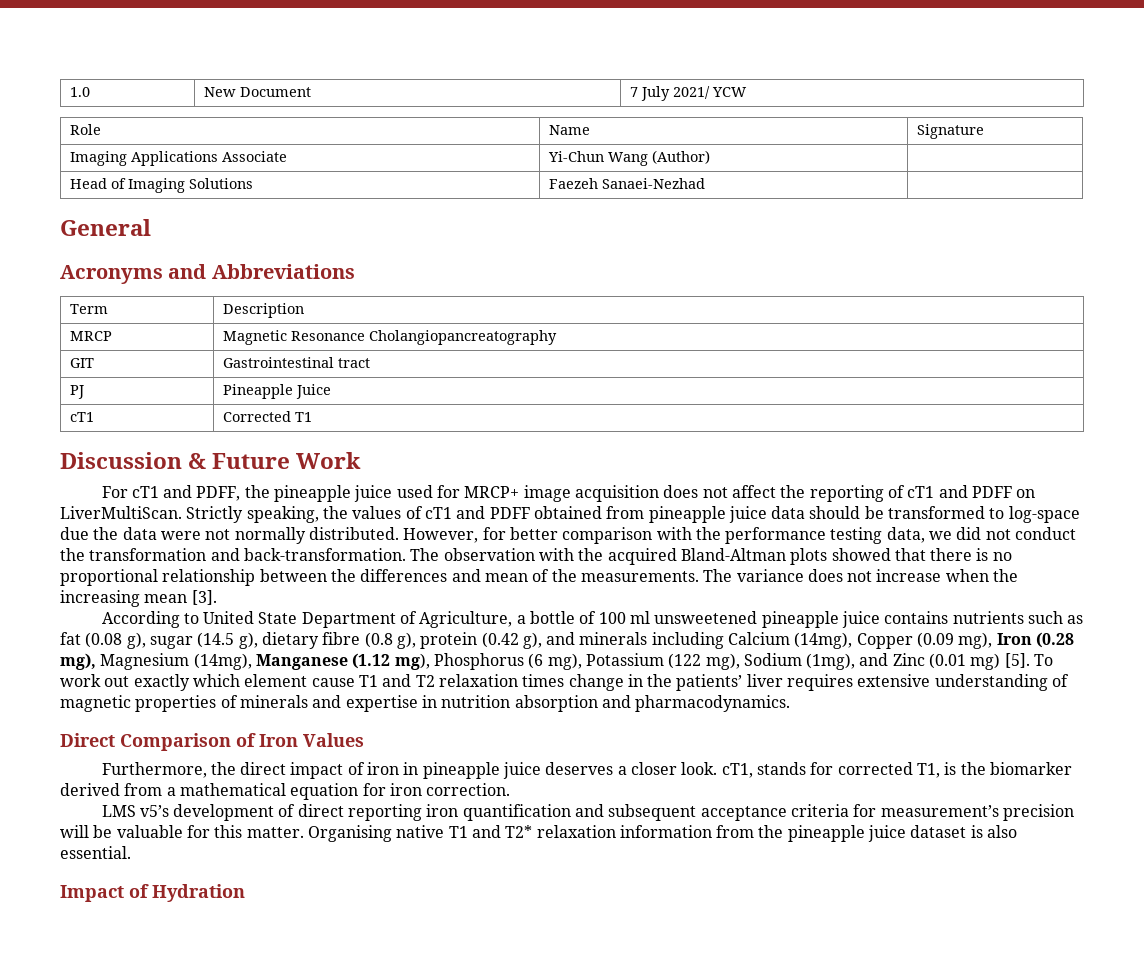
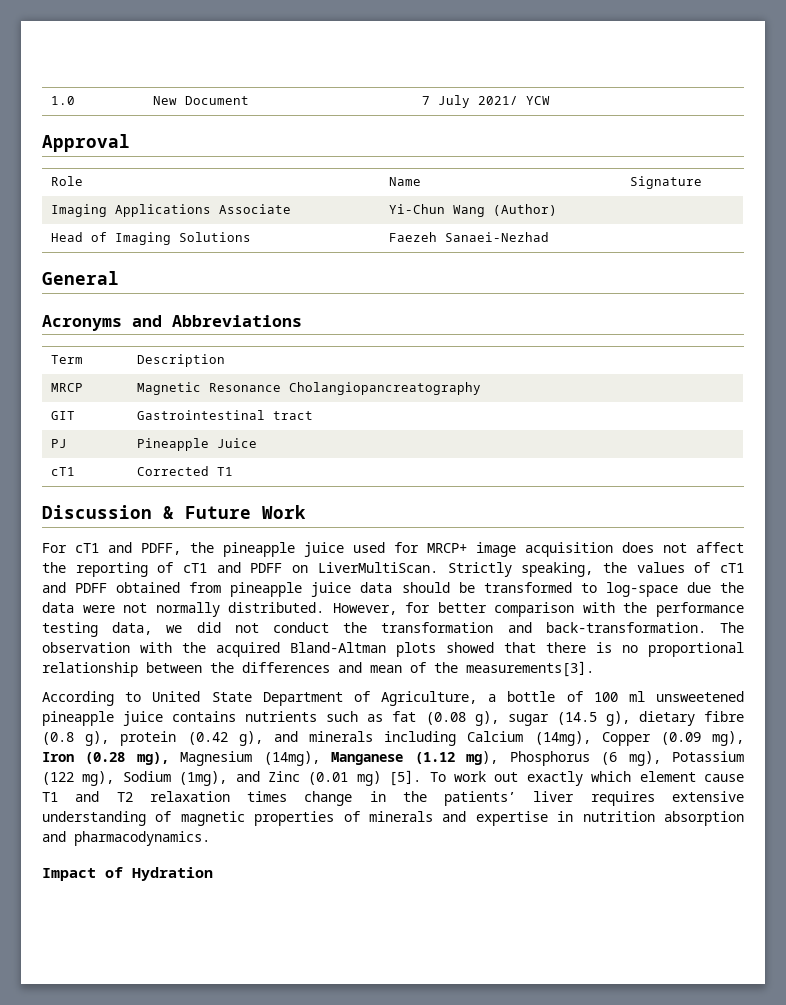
(747, 92) none -> [42,134,130,152] // Approval
[580,569,1019,582] [60,590,217,607] measurements. The variance does not increase when the increasing mean [3]. -> [466,661,594,677] measurements[3].
[60,733,364,751] [101,762,1072,779] [60,783,511,800] [101,804,1075,821] [60,825,1018,842] [60,846,131,859] // Direct Comparison of Iron Values // Furthermore, the direct impact of iron in pineapple juice deserves a closer look. cT1, stands for corrected T1, is the biomarker derived from a mathematical equation for iron correction. // LMS v5’s development of direct reporting iron quantification and subsequent acceptance criteria for measurement’s precision will be valuable for this matter. Organising native T1 and T2* relaxation information from the pineapple juice dataset is also essential. -> (210, 838) none

